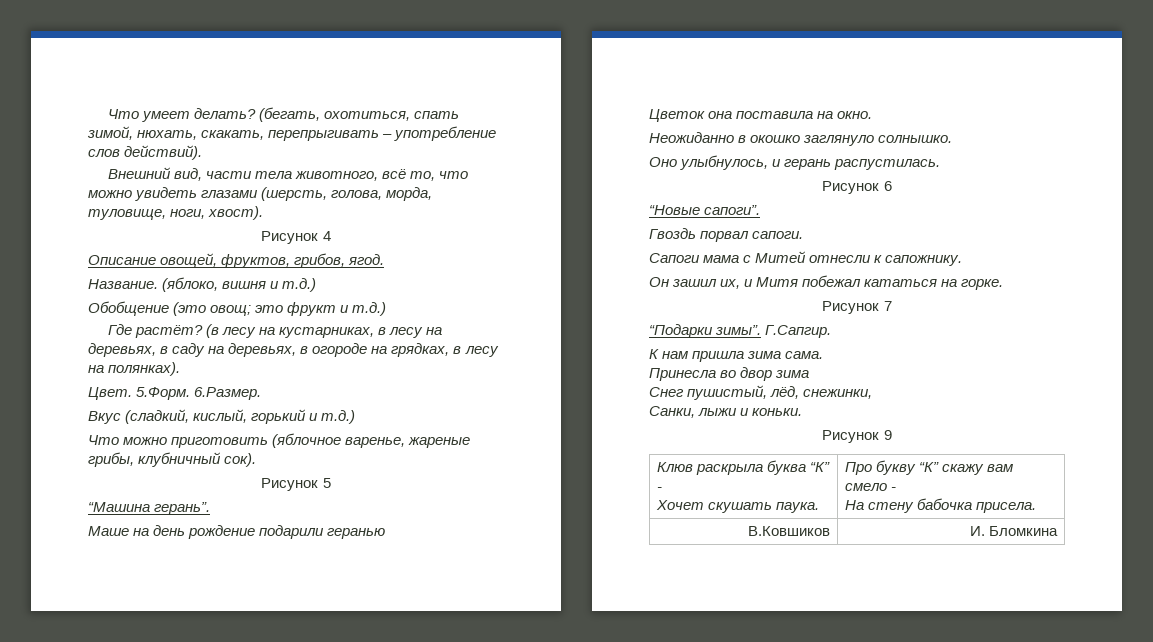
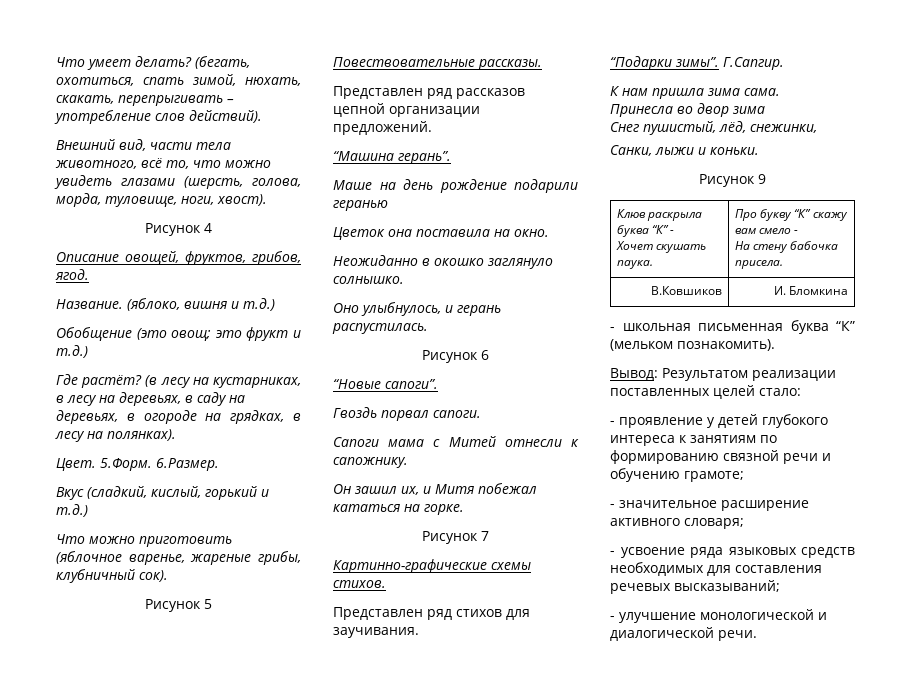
(331, 483) none -> [333,57,542,70] [333,86,525,99] [333,103,480,117] [333,121,432,135] // Повествовательные рассказы. // Представлен ряд рассказов цепной организации предложений.
(892, 306) none -> [333,559,531,573] [333,580,386,588] [333,607,530,620] [333,627,419,638] // Картинно-графические схемы стихов. // Представлен ряд стихов для заучивания.
(1058, 531) none -> [610,320,855,334] [610,339,775,351] [610,368,836,381] [610,385,801,399] [610,414,828,428] [610,435,777,446] [610,450,831,464] [610,468,744,482] [610,500,809,511] [610,518,744,529] [610,547,855,558] [610,562,822,576] [610,580,780,594] [610,609,827,623] [610,627,757,641] // - школьная письменная буква “К” (мельком познакомить). // Вывод: Результатом реализации поставленных целей стало: // - проявление у детей глубокого интереса к занятиям по формированию связной речи и обучению грамоте; // - значительное расширение активного словаря; // - усвоение ряда языковых средств необходимых для составления речевых высказываний; // - улучшение монологической и диалогической речи.

